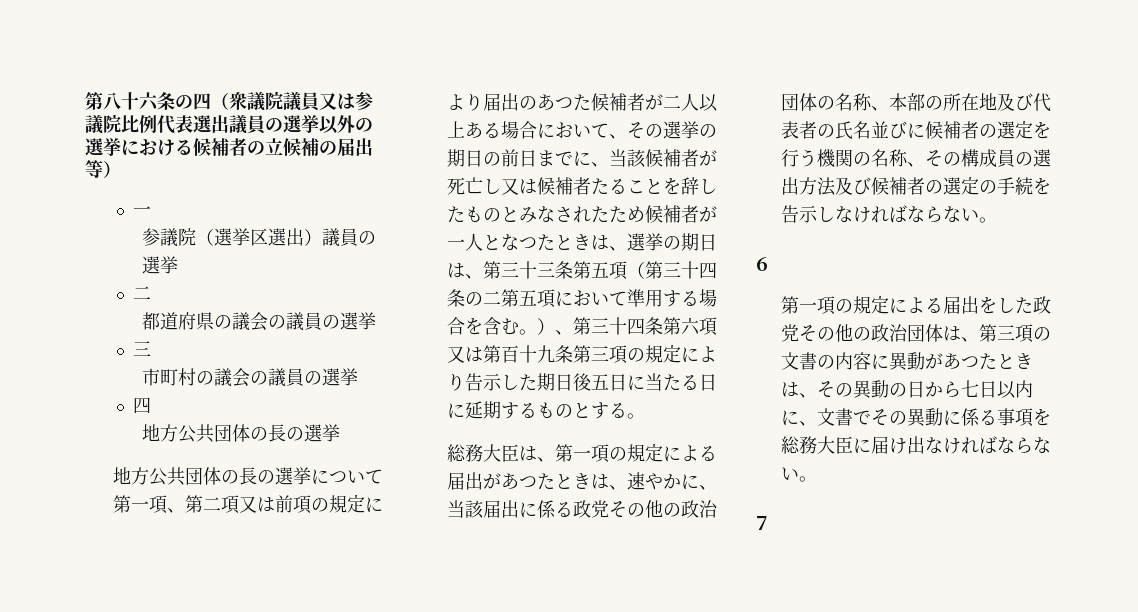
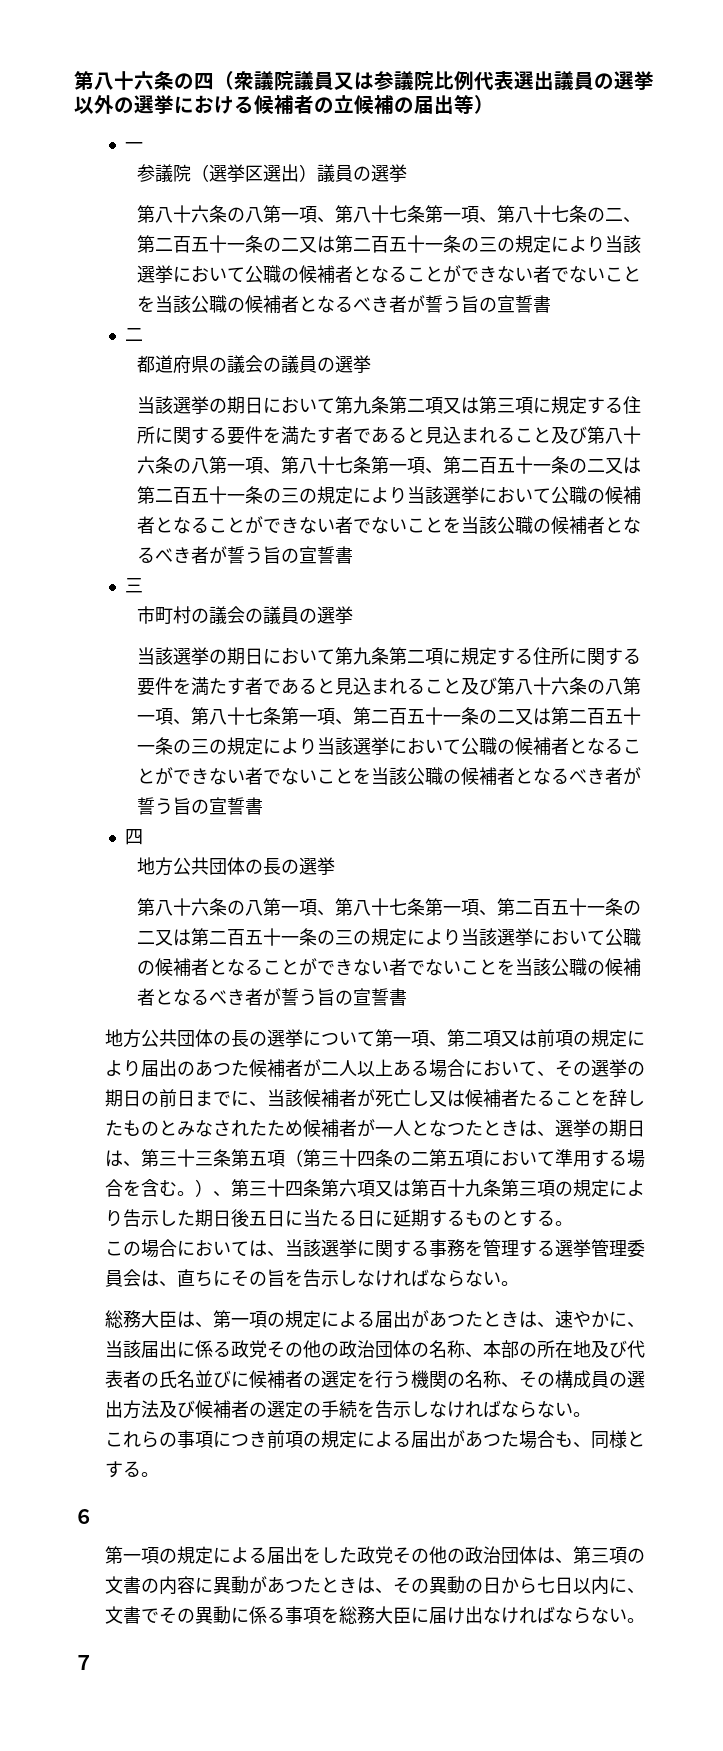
(178, 265) none -> [136,205,641,223] [136,235,641,253] [136,265,641,283] [136,295,551,313] // 第八十六条の八第一項、第八十七条第一項、第八十七条の二、第二百五十一条の二又は第二百五十一条の三の規定により当該選挙において公職の候補者となることができない者でないことを当該公職の候補者となるべき者が誓う旨の宣誓書
(376, 321) none -> [136,396,641,414] [136,426,641,445] [136,456,641,474] [136,486,641,504] [136,516,641,534] [136,546,353,564] // 当該選挙の期日において第九条第二項又は第三項に規定する住所に関する要件を満たす者であると見込まれること及び第八十六条の八第一項、第八十七条第一項、第二百五十一条の二又は第二百五十一条の三の規定により当該選挙において公職の候補者となることができない者でないことを当該公職の候補者となるべき者が誓う旨の宣誓書
(358, 377) none -> [136,647,641,665] [136,677,641,696] [136,707,641,725] [136,737,641,755] [136,767,641,785] [136,797,263,815] // 当該選挙の期日において第九条第二項に規定する住所に関する要件を満たす者であると見込まれること及び第八十六条の八第一項、第八十七条第一項、第二百五十一条の二又は第二百五十一条の三の規定により当該選挙において公職の候補者となることができない者でないことを当該公職の候補者となるべき者が誓う旨の宣誓書
(340, 433) none -> [136,898,641,916] [136,928,641,946] [136,958,641,976] [136,988,407,1006] // 第八十六条の八第一項、第八十七条第一項、第二百五十一条の二又は第二百五十一条の三の規定により当該選挙において公職の候補者となることができない者でないことを当該公職の候補者となるべき者が誓う旨の宣誓書
(646, 416) none -> [105,1239,646,1258] [105,1269,520,1287] // この場合においては、当該選挙に関する事務を管理する選挙管理委員会は、直ちにその旨を告示しなければならない。
(998, 220) none -> [105,1430,646,1449] [105,1461,160,1478] // これらの事項につき前項の規定による届出があつた場合も、同様とする。

